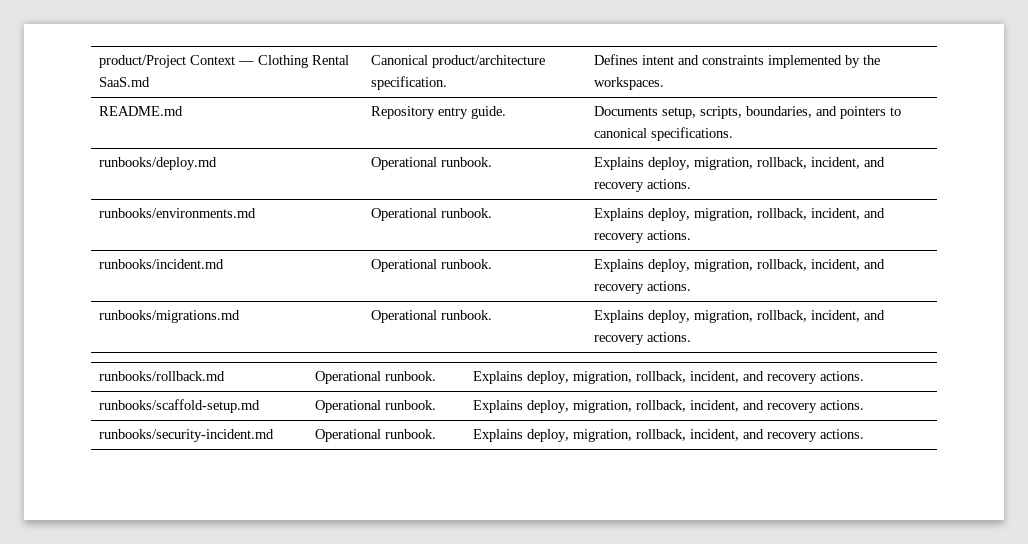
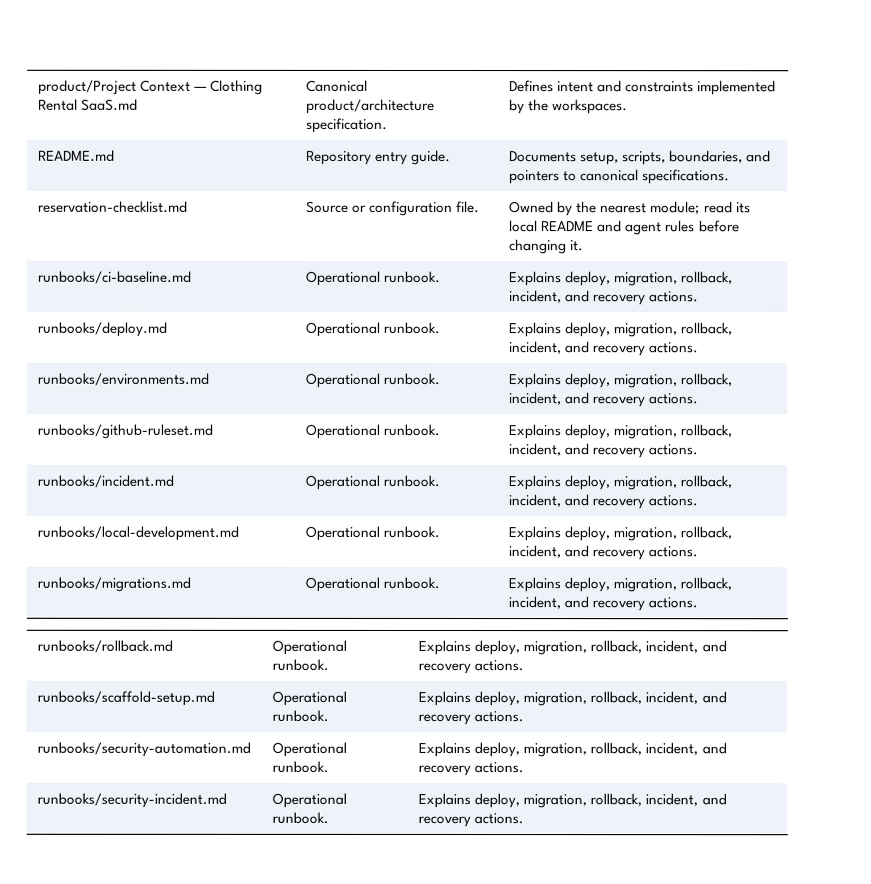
(734, 134) none -> [38,200,189,213] [306,200,481,217] [509,201,751,217] [509,220,740,236] [509,239,585,255] [38,270,193,284] [306,270,442,286] [509,271,734,287] [509,290,700,306] // reservation-checklist.md | Source or configuration file. | Owned by the nearest module; read its local README and agent rules before changing it. // runbooks/ci-baseline.md | Operational runbook. | Explains deploy, migration, rollback, incident, and recovery actions.
(692, 235) none -> [38,423,215,439] [306,423,442,439] [509,424,734,440] [508,443,699,459] // runbooks/github-ruleset.md | Operational runbook. | Explains deploy, migration, rollback, incident, and recovery actions.
(692, 286) none -> [37,525,240,541] [305,525,441,541] [508,526,733,542] [508,545,699,561] // runbooks/local-development.md | Operational runbook. | Explains deploy, migration, rollback, incident, and recovery actions.
(865, 405) none -> [37,741,252,757] [272,741,348,757] [272,760,330,773] [418,741,727,758] [418,762,525,777] // runbooks/security-automation.md | Operational runbook. | Explains deploy, migration, rollback, incident, and recovery actions.

